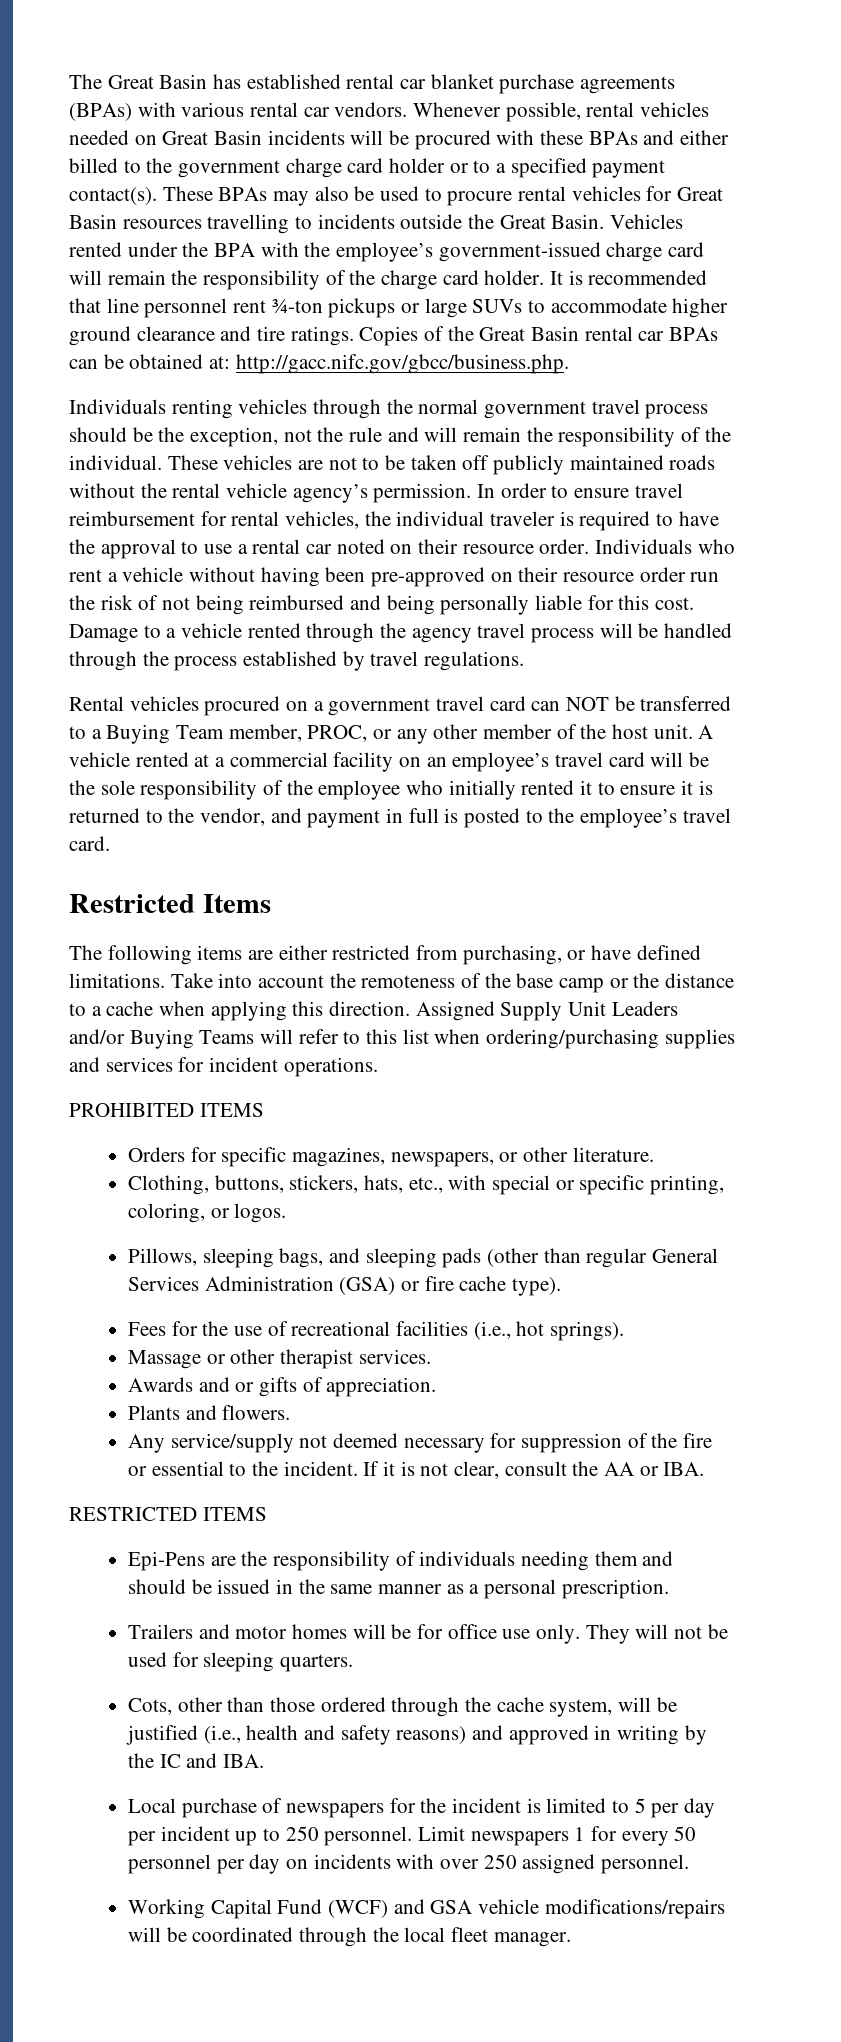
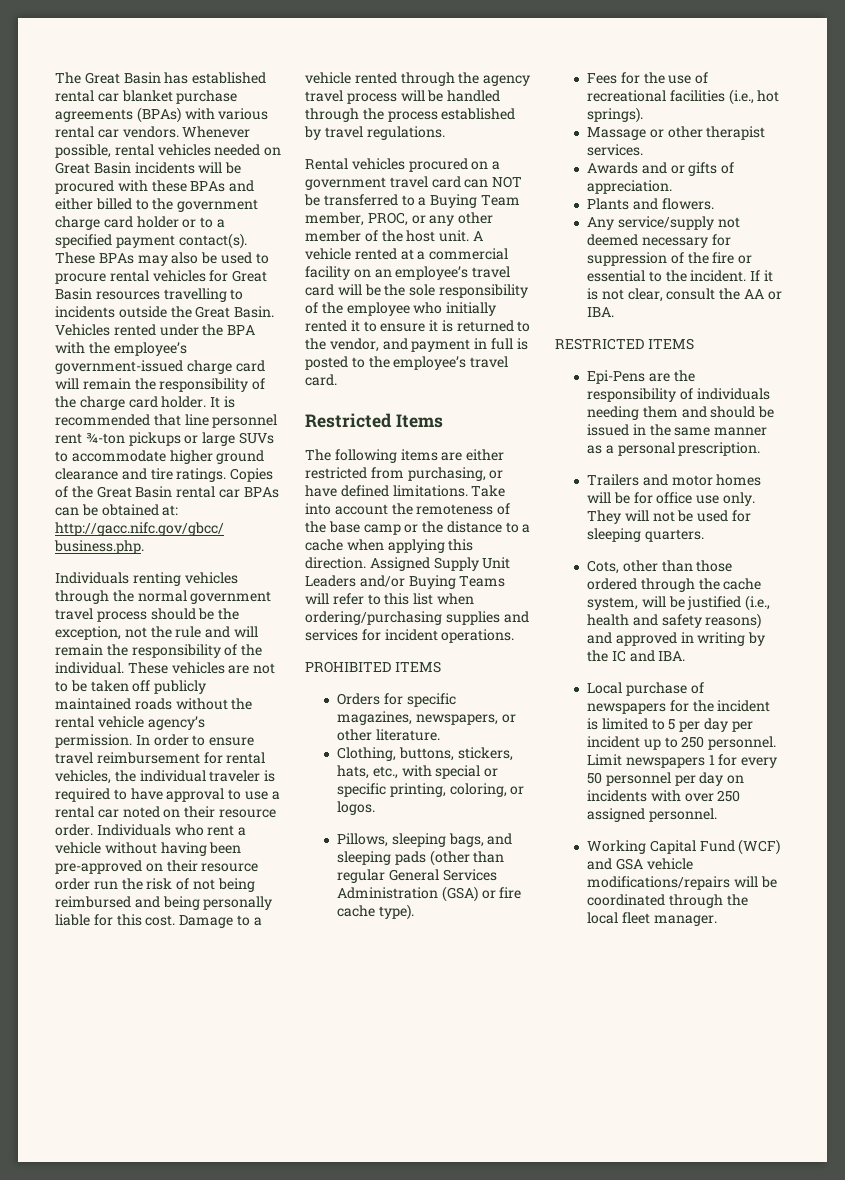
[69,539,95,554] the -> (163, 794) none

